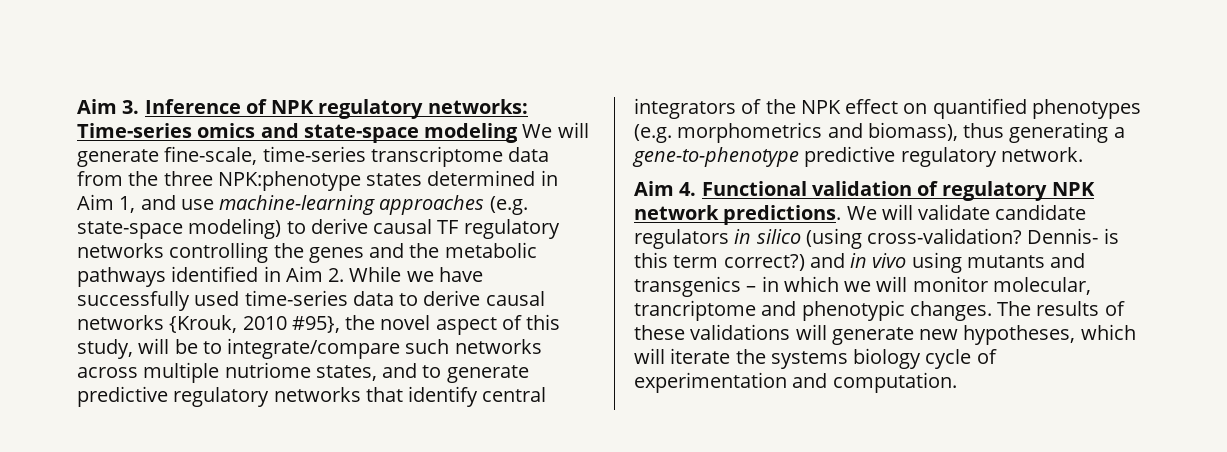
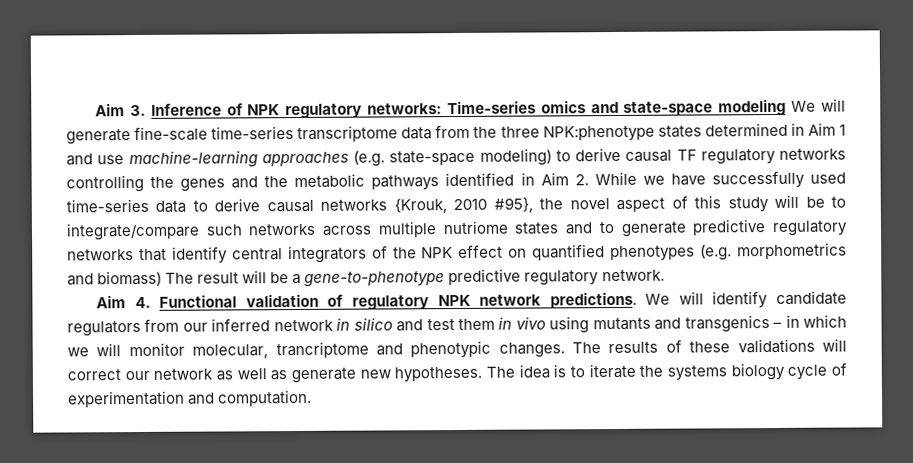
[164,146,258,165] fine-scale, -> [134,126,209,142] fine-scale
[119,196,136,213] 1, -> [839,124,847,136] 1
[77,339,133,359] study, -> [727,197,769,213] study
[315,365,377,381] states, -> [514,222,560,235] states
[867,122,1109,143] biomass), thus generating -> [97,270,290,287] biomass) The result will be
[918,204,991,220] validate -> [712,291,769,309] identify
[734,228,1119,249] [634,252,845,271] in silico (using cross-validation? Dennis- is this term correct?) and -> [144,317,496,332] from our inferred network in silico and test them
[831,324,1136,345] [634,348,665,364] generate new hypotheses, which will -> [67,364,586,384] correct our network as well as generate new hypotheses. The idea is to

